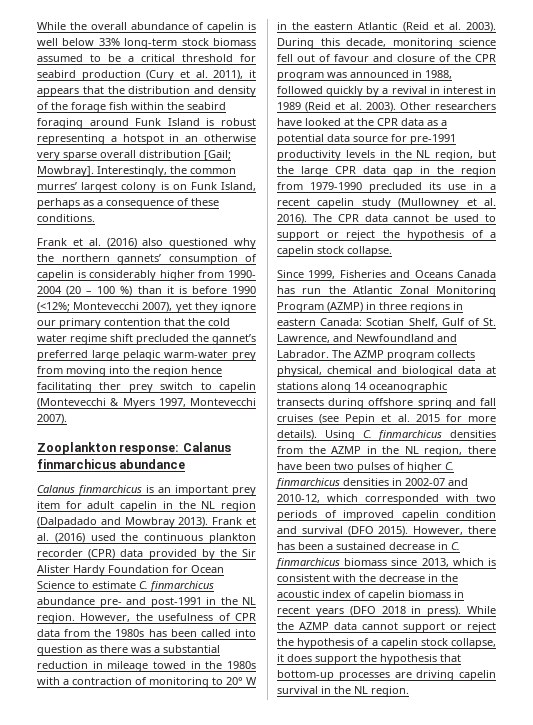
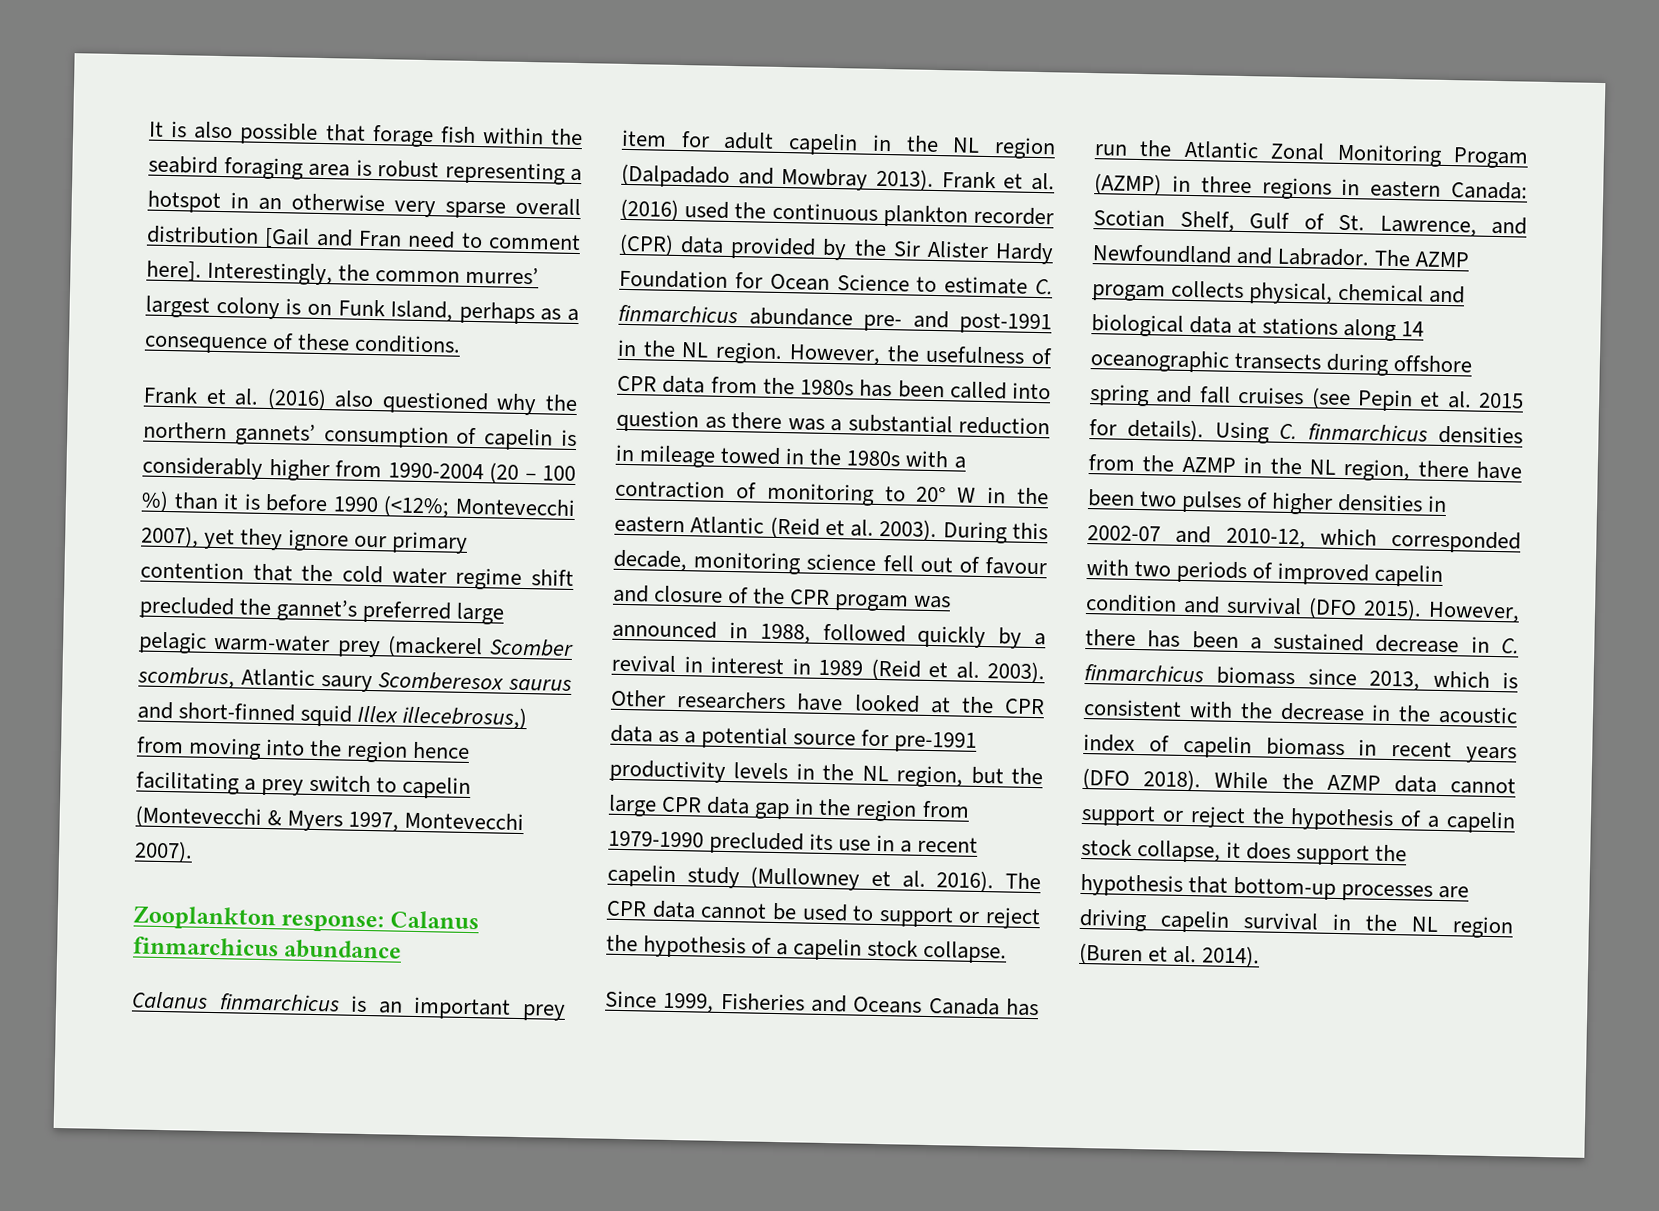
[37,22,256,33] [37,38,256,49] [37,54,256,62] [37,70,256,81] [37,86,256,97] [37,102,68,110] While the overall abundance of capelin is well below 33% long-term stock biomass assumed to be a critical threshold for seabird production (Cury et al. 2011), it appears that the distribution and density of the -> [149,121,366,145] It is also possible that
[89,118,200,126] around Funk Island -> [308,163,350,177] area
[204,150,231,160] [37,166,94,177] [Gail; Mowbray]. -> [264,227,581,251] [146,260,202,282] [Gail and Fran need to comment here].
[228,270,256,278] [37,286,62,294] 1990- 2004 -> [387,462,484,480] 1990-2004
(256, 356) none -> [386,635,574,659] [137,666,572,693] [137,701,528,730] (mackerel Scomber scombrus, Atlantic saury Scomberesox saurus and short-finned squid Illex illecebrosus,)
[99,382,122,390] ther -> [244,778,257,791] a
[277,72,324,81] program -> [834,594,910,612] progam
[327,134,350,142] data -> (789, 738) none
[277,302,324,313] Program -> [1453,147,1529,169] Progam
[387,352,434,361] program -> [1092,284,1166,302] progam
[468,416,496,422] more -> (1117, 427) none
[445,462,454,470] [275,478,340,489] C. finmarchicus -> (1334, 503) none
[381,606,462,617] 2018 in press). -> [1143,769,1202,792] 2018).
[371,686,409,697] region. -> [1452,916,1514,939] [1079,942,1261,968] region (Buren et al. 2014).

